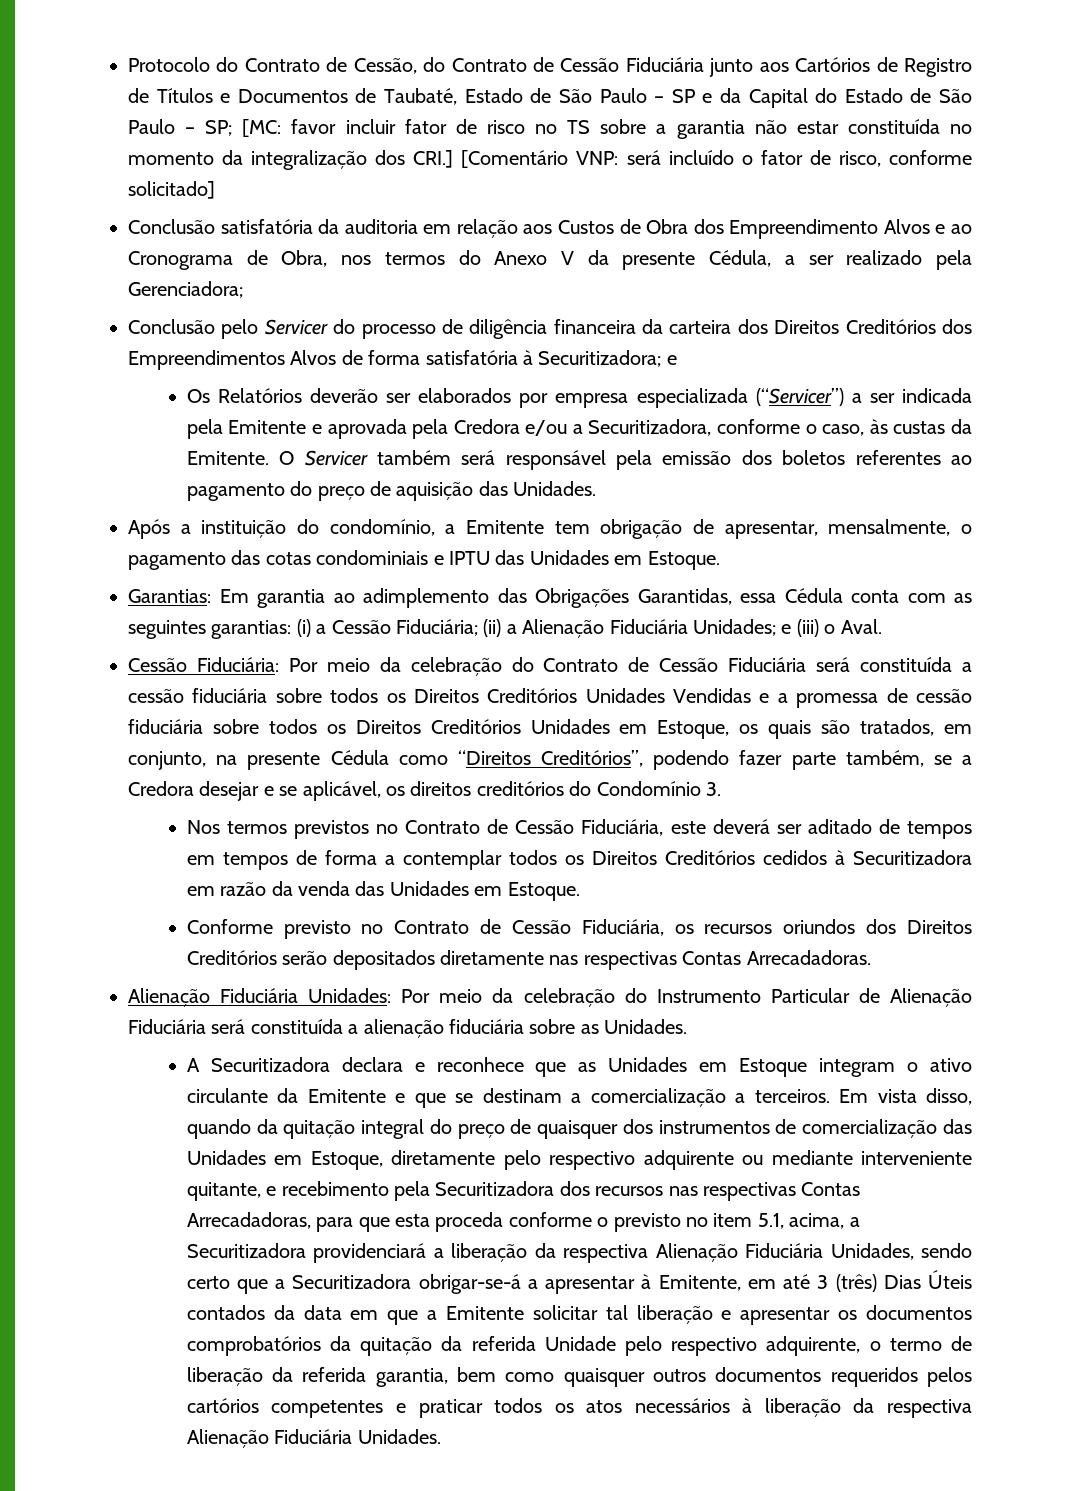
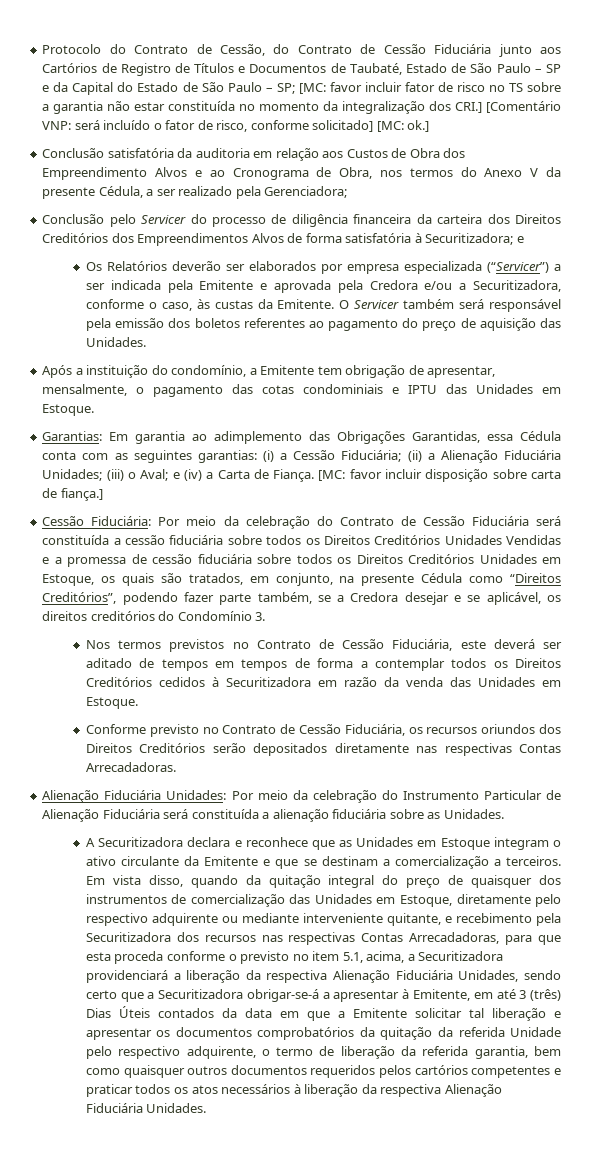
(215, 190) none -> [376,120,430,132] [MC: ok.]
[781,624,792,634] e -> (103, 475) none
[840,619,882,634] Aval. -> [140,469,561,482] [42,488,103,501] Aval; e (iv) a Carta de Fiança. [MC: favor incluir disposição sobre carta de fiança.]

